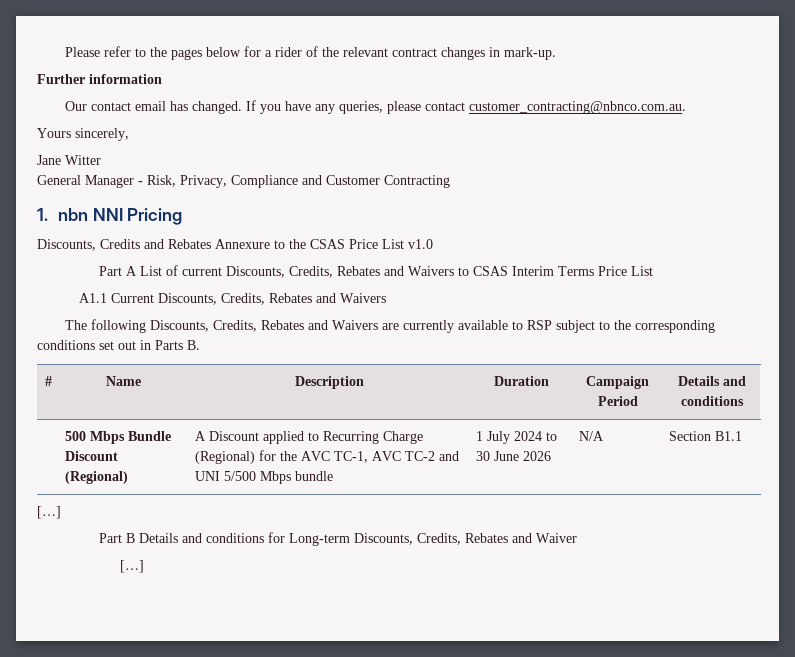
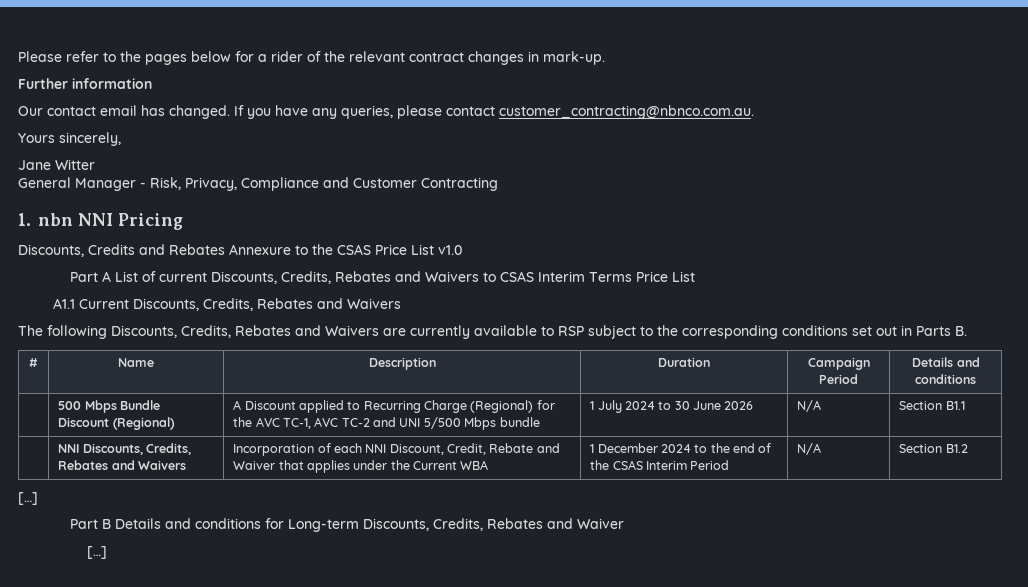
(742, 436) none -> [58,443,191,455] [58,460,186,470] [233,443,560,456] [233,460,489,473] [590,443,772,453] [590,460,730,470] [797,443,822,455] [899,444,968,453] // | NNI Discounts, Credits, Rebates and Waivers | Incorporation of each NNI Discount, Credit, Rebate and Waiver that applies under the Current WBA | 1 December 2024 to the end of the CSAS Interim Period | N/A | Section B1.2

